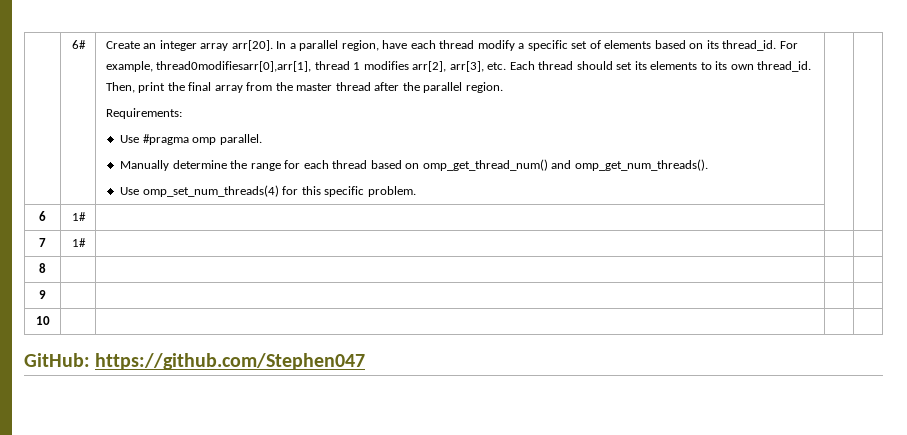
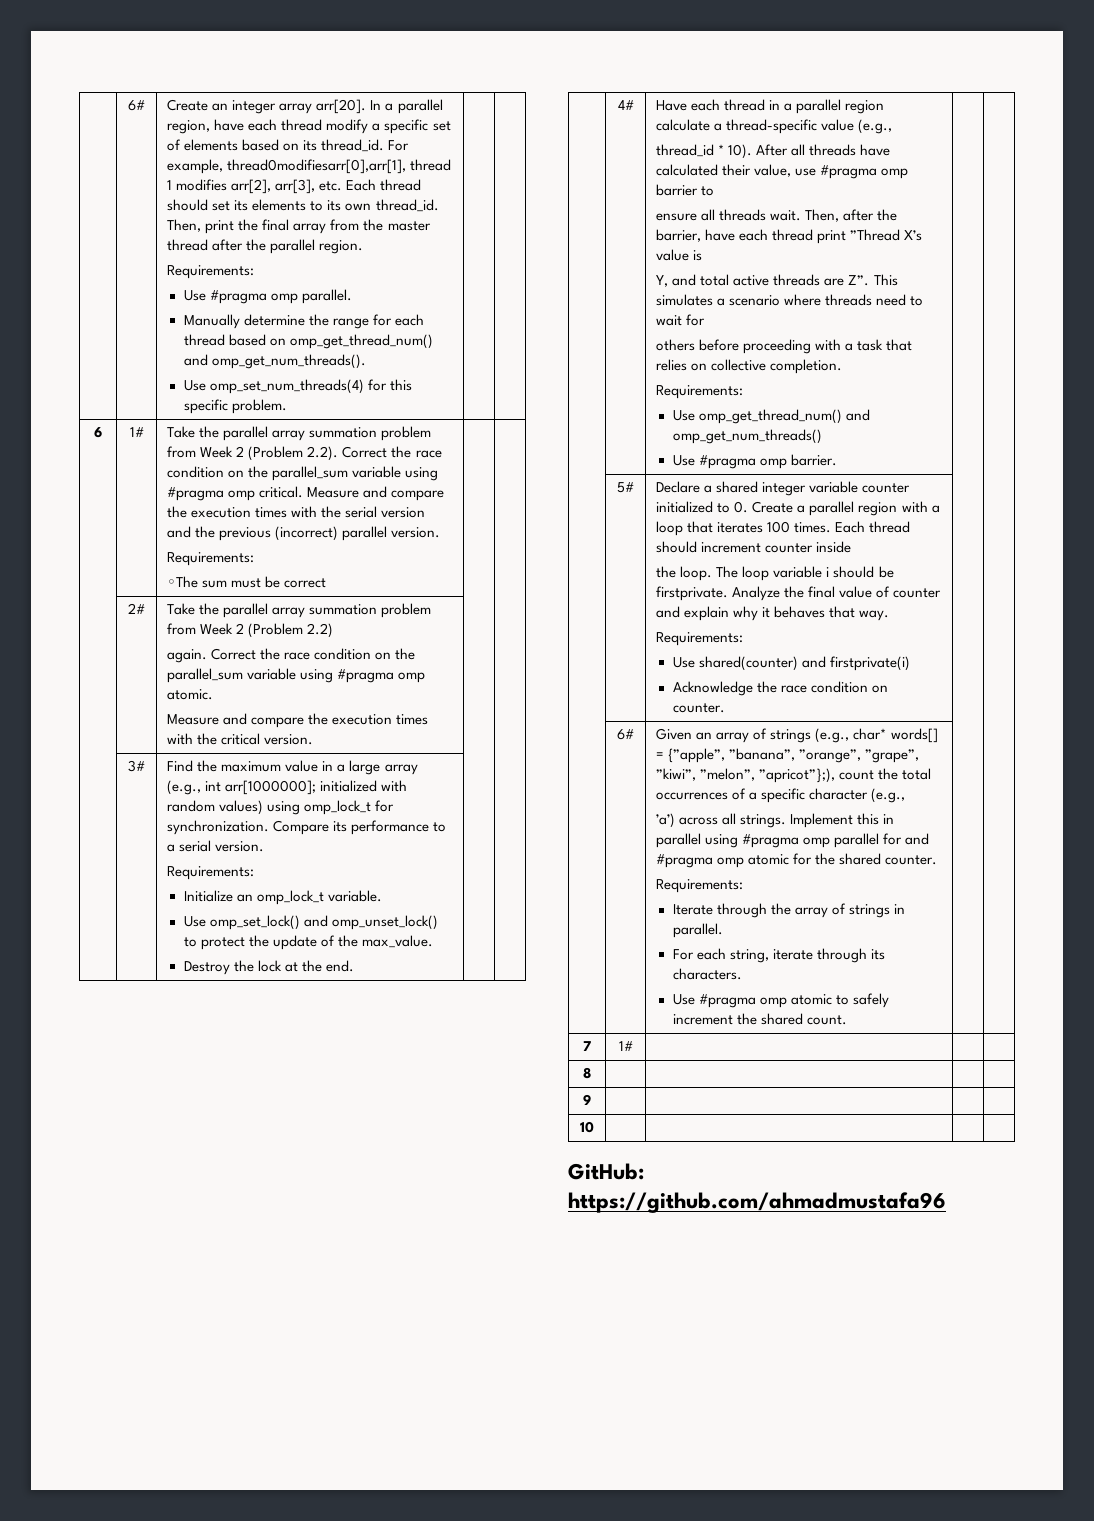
(86, 216) none -> [167,426,432,441] [167,446,442,461] [167,466,439,481] [167,486,445,501] [167,506,426,518] [167,526,441,541] [167,552,255,566] [167,576,327,588] [128,603,145,614] [167,603,432,618] [167,623,334,638] [167,648,416,663] [167,668,426,683] [167,689,214,700] [167,713,429,728] [167,733,314,745] [128,760,145,772] [167,760,418,775] [167,780,408,795] [167,800,395,815] [167,820,447,835] [167,840,265,852] [167,866,255,880] [183,890,382,905] [183,915,438,930] [183,935,433,950] [183,960,354,975] [617,100,634,110] [656,99,885,114] [656,119,893,134] [656,144,891,159] [656,164,909,179] [656,184,715,196] [656,209,898,222] [656,229,923,244] [656,249,703,261] [656,274,898,287] [656,294,924,306] [656,314,706,326] [656,339,913,354] [656,359,843,374] [656,385,744,399] [672,409,870,424] [672,429,822,444] [672,454,837,469] [617,482,634,493] [656,481,911,496] [656,501,940,516] [656,521,911,536] [656,541,852,553] [656,566,894,581] [656,586,942,601] [656,606,890,621] [656,632,744,646] [672,656,910,671] [672,681,888,696] [672,703,725,713] [617,729,634,740] [656,728,938,743] [656,748,920,763] [656,768,932,783] [656,788,906,803] [656,813,895,828] [656,833,930,848] [656,853,938,868] [656,879,744,893] [672,903,905,918] [672,923,723,938] [672,948,885,963] [672,968,742,980] [672,993,889,1008] [672,1013,847,1025] Take the parallel array summation problem from Week 2 (Problem 2.2). Correct the race condition on the parallel_sum variable using #pragma omp critical. Measure and compare the execution times with the serial version and the previous (incorrect) parallel version. // Requirements: // ◦The sum must be correct | | // | 2# | Take the parallel array summation problem from Week 2 (Problem 2.2) // again. Correct the race condition on the parallel_sum variable using #pragma omp atomic. // Measure and compare the execution times with the critical version. | | // | 3# | Find the maximum value in a large array (e.g., int arr[1000000]; initialized with random values) using omp_lock_t for synchronization. Compare its performance to a serial version. // Requirements: // Initialize an omp_lock_t variable. // Use omp_set_lock() and omp_unset_lock() to protect the update of the max_value. // Destroy the lock at the end. | | // | 4# | Have each thread in a parallel region calculate a thread-specific value (e.g., // thread_id * 10). After all threads have calculated their value, use #pragma omp barrier to // ensure all threads wait. Then, after the barrier, have each thread print ”Thread X’s value is // Y, and total active threads are Z”. This simulates a scenario where threads need to wait for // others before proceeding with a task that relies on collective completion. // Requirements: // Use omp_get_thread_num() and omp_get_num_threads() // Use #pragma omp barrier. | | // | 5# | Declare a shared integer variable counter initialized to 0. Create a parallel region with a loop that iterates 100 times. Each thread should increment counter inside // the loop. The loop variable i should be firstprivate. Analyze the final value of counter and explain why it behaves that way. // Requirements: // Use shared(counter) and firstprivate(i) // Acknowledge the race condition on counter. | | // | 6# | Given an array of strings (e.g., char* words[] = {”apple”, ”banana”, ”orange”, ”grape”, ”kiwi”, ”melon”, ”apricot”};), count the total occurrences of a specific character (e.g., // ’a’) across all strings. Implement this in parallel using #pragma omp parallel for and #pragma omp atomic for the shared counter. // Requirements: // Iterate through the array of strings in parallel. // For each string, iterate through its characters. // Use #pragma omp atomic to safely increment the shared count.
[95,353,366,370] https://github.com/Stephen047 -> [568,1192,946,1213] https://github.com/ahmadmustafa96

